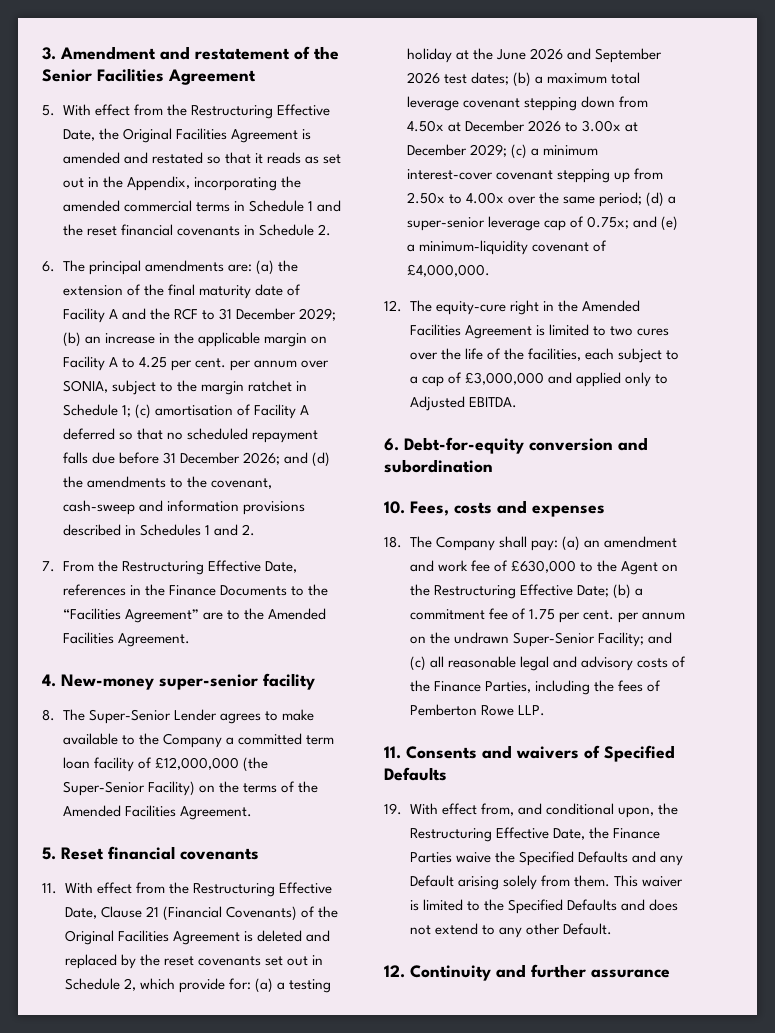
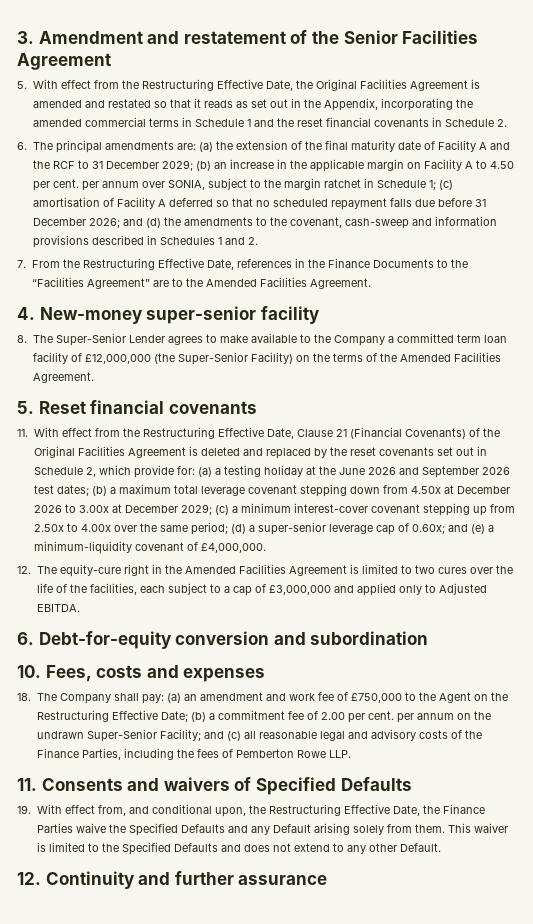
[138,356,167,368] 4.25 -> [489,161,514,169] 4.50
[586,216,629,229] 0.75x; -> [411,524,445,534] 0.60x;
[510,560,576,573] £630,000 -> [350,693,402,703] £750,000
[528,609,555,620] 1.75 -> [320,712,345,720] 2.00

